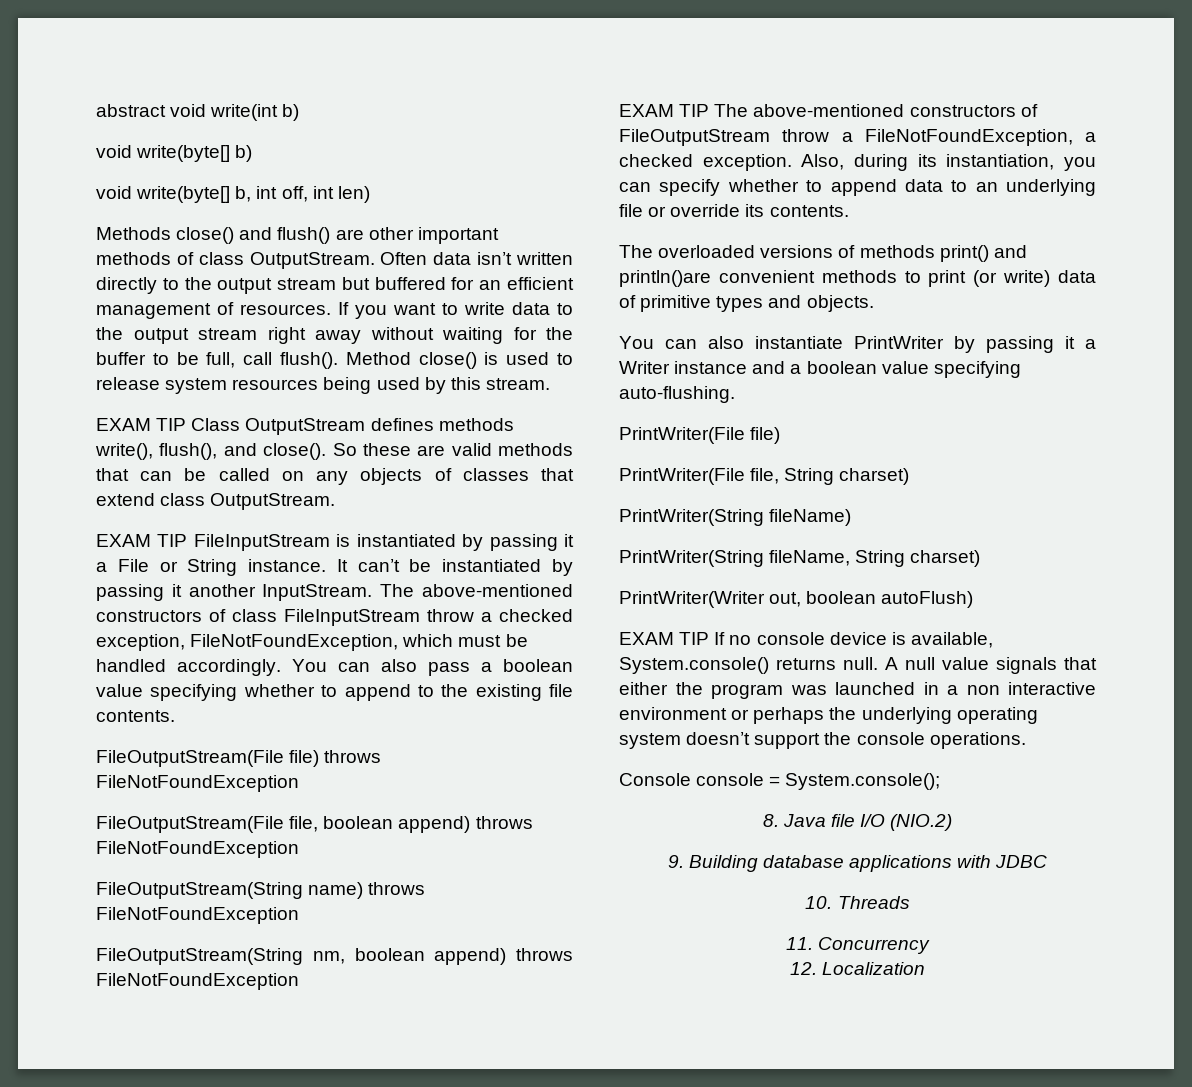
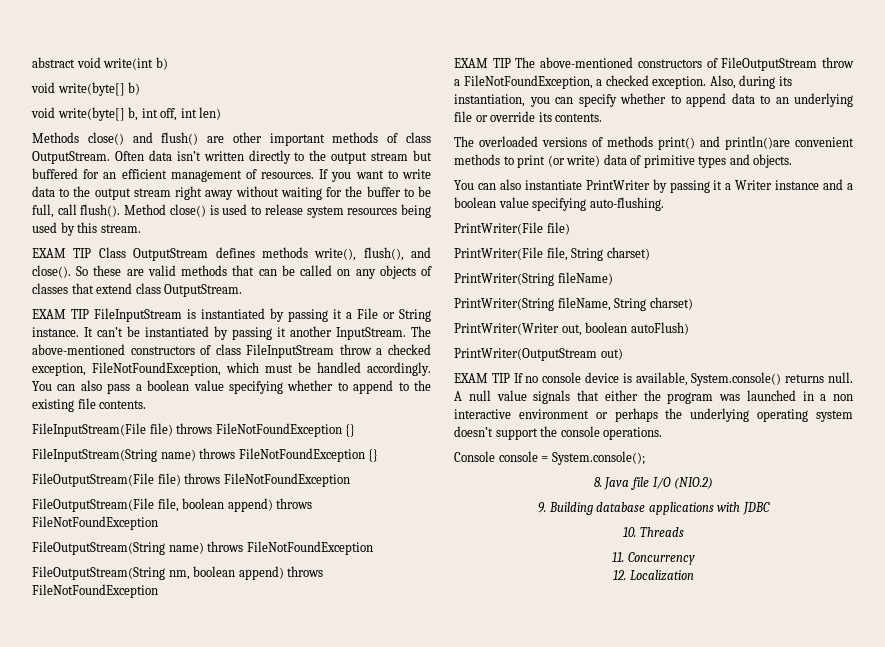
(175, 716) none -> [32,423,356,437] [32,448,379,462] // FileInputStream(File file) throws FileNotFoundException {} // FileInputStream(String name) throws FileNotFoundException {}
(974, 599) none -> [454,348,623,361] // PrintWriter(OutputStream out)

